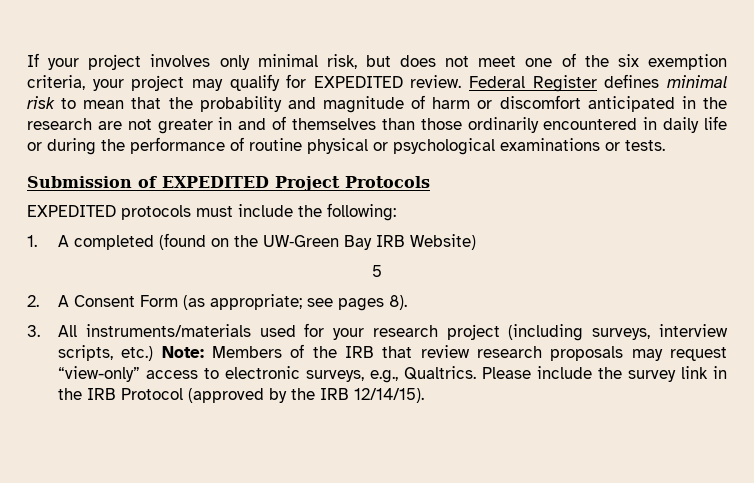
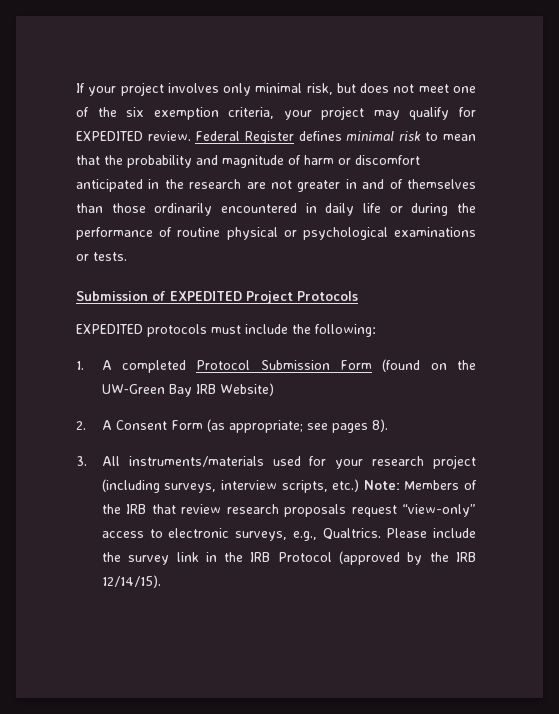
(155, 242) none -> [196,360,373,370] Protocol Submission Form
[372,265,382,277] // 5 -> (274, 389) none
[631,349,663,361] may -> (347, 510) none

